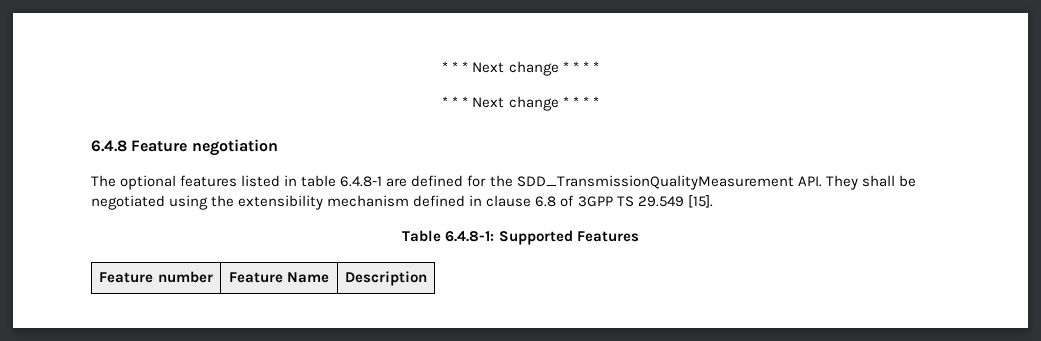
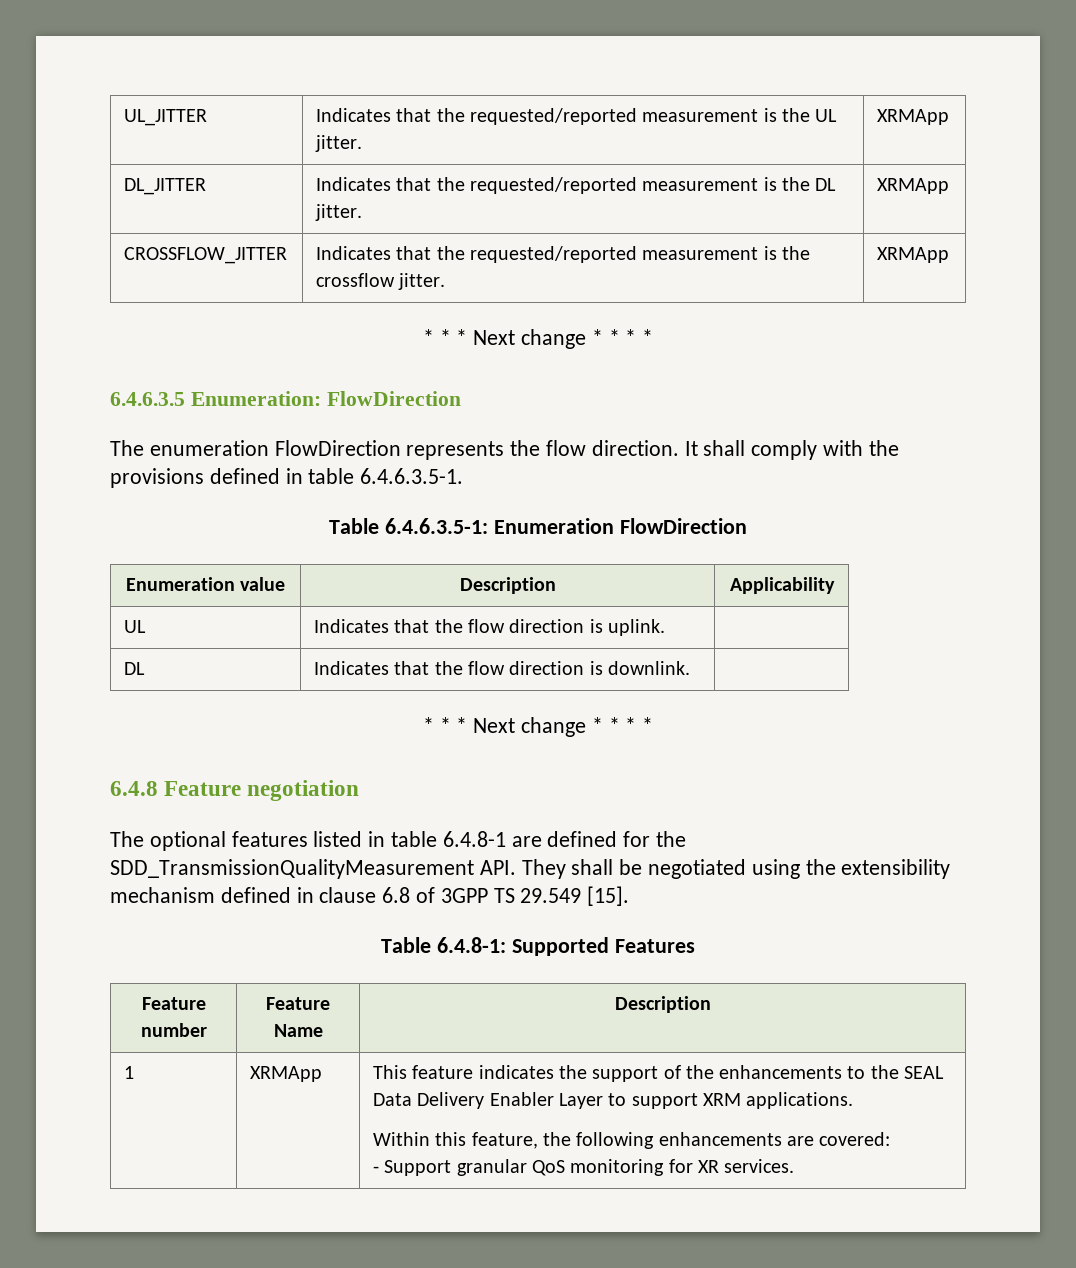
[442,61,599,76] * * * Next change * * * * -> [124,109,208,126] [316,108,838,125] [315,135,363,152] [877,109,950,125] [124,178,207,195] [316,177,837,194] [315,204,363,221] [877,178,950,194] [124,247,288,264] [316,246,810,263] [316,273,446,290] [877,247,950,263] [422,329,654,349] [110,391,461,406] [110,440,899,460] [110,468,464,488] [329,518,747,534] [125,577,286,591] [459,577,556,594] [729,577,835,594] [124,620,147,633] [314,619,665,636] [124,662,146,675] [314,661,690,675] UL_JITTER | Indicates that the requested/reported measurement is the UL jitter. | XRMApp // DL_JITTER | Indicates that the requested/reported measurement is the DL jitter. | XRMApp // CROSSFLOW_JITTER | Indicates that the requested/reported measurement is the crossflow jitter. | XRMApp // * * * Next change * * * * // 6.4.6.3.5 Enumeration: FlowDirection // The enumeration FlowDirection represents the flow direction. It shall comply with the provisions defined in table 6.4.6.3.5-1. // Table 6.4.6.3.5-1: Enumeration FlowDirection // Enumeration value | Description | Applicability // UL | Indicates that the flow direction is uplink. | // DL | Indicates that the flow direction is downlink. |
(427, 278) none -> [124,1066,135,1079] [250,1066,323,1082] [373,1065,944,1082] [373,1092,854,1109] [373,1132,891,1149] [373,1159,795,1176] // 1 | XRMApp | This feature indicates the support of the enhancements to the SEAL Data Delivery Enabler Layer to support XRM applications. // Within this feature, the following enhancements are covered: // - Support granular QoS monitoring for XR services.

